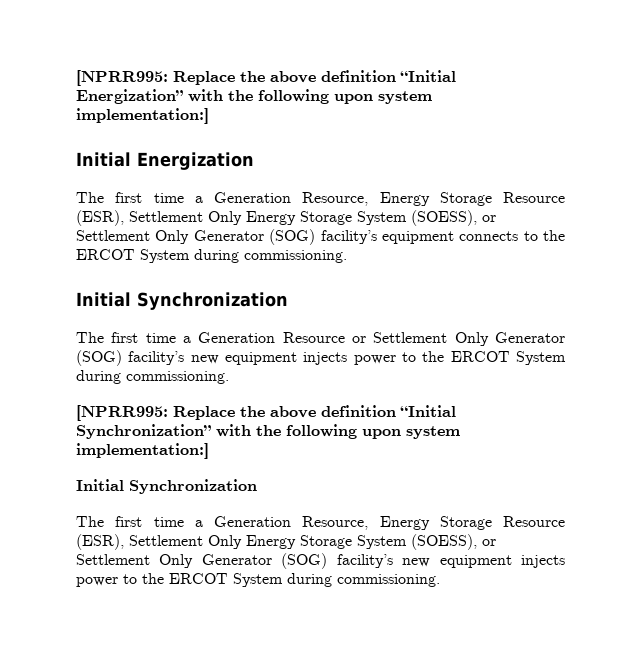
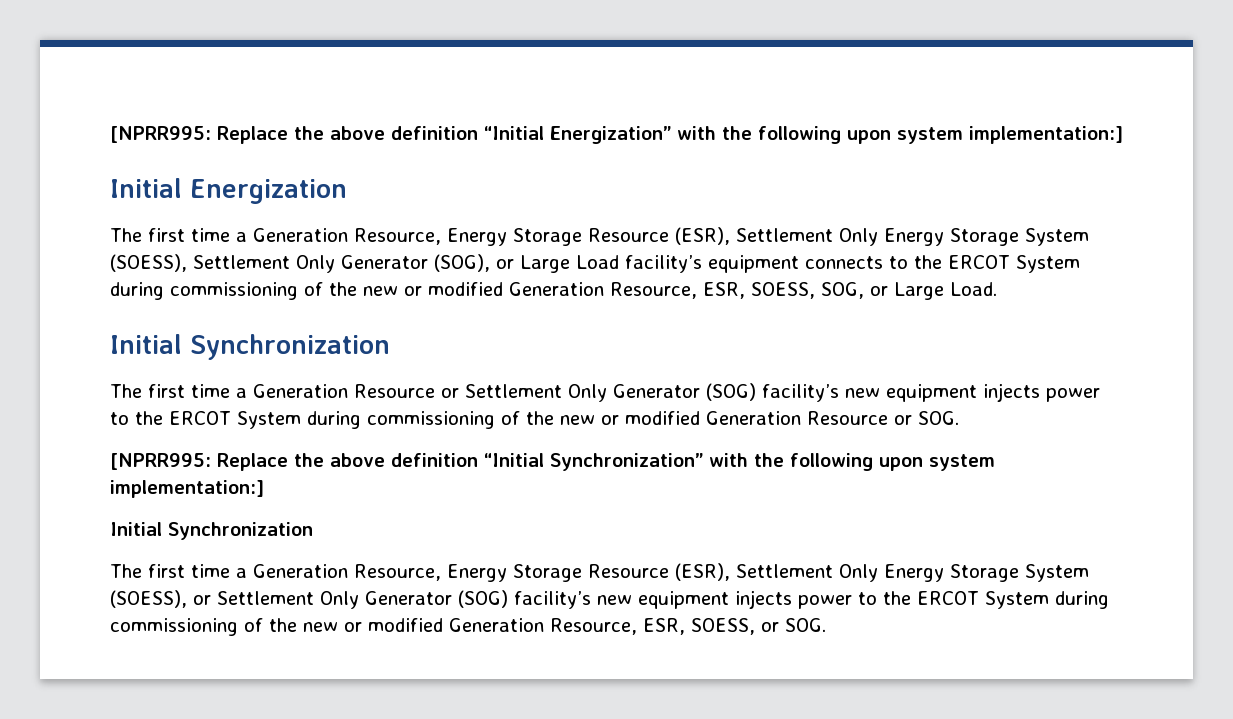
[482,215,496,222] [76,229,316,245] or Settlement Only Generator (SOG) -> [193,254,619,273] Settlement Only Generator (SOG), or Large Load
[244,250,347,263] commissioning. -> [170,282,997,300] commissioning of the new or modified Generation Resource, ESR, SOESS, SOG, or Large Load.
[126,371,229,384] commissioning. -> [367,411,959,429] commissioning of the new or modified Generation Resource or SOG.
[337,574,440,587] commissioning. -> [110,618,826,636] commissioning of the new or modified Generation Resource, ESR, SOESS, or SOG.

